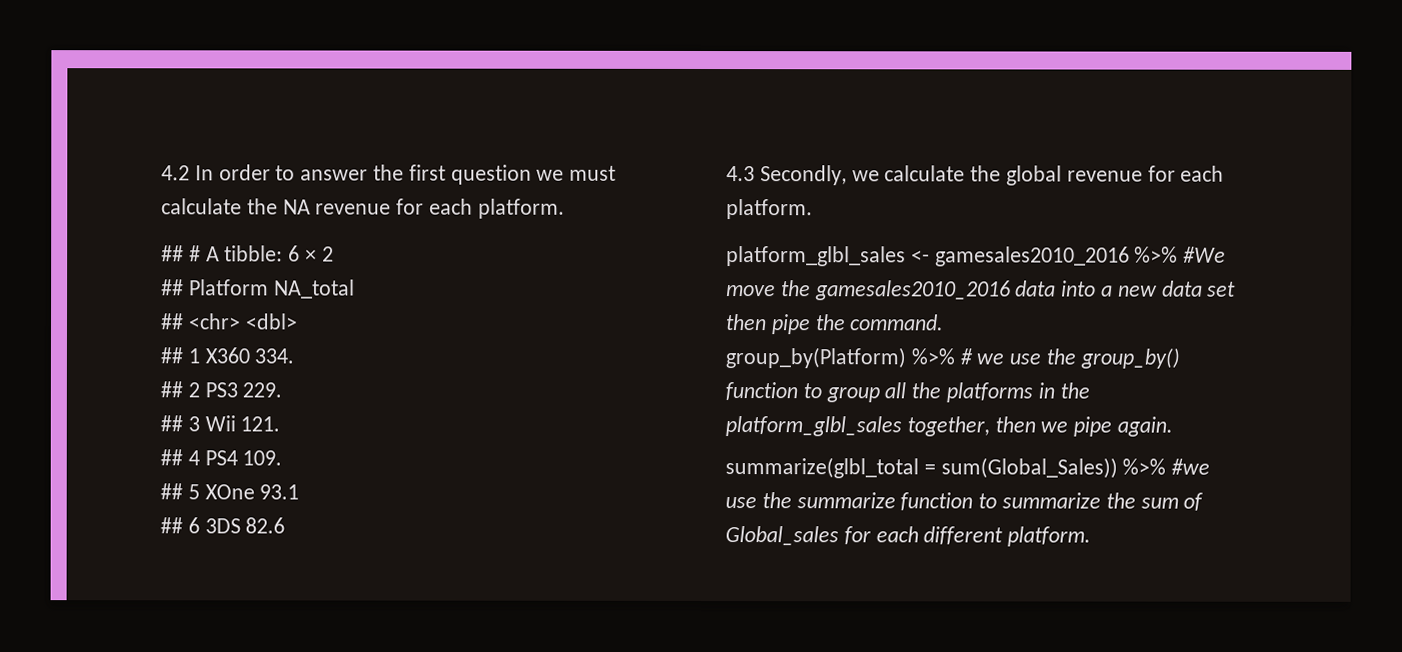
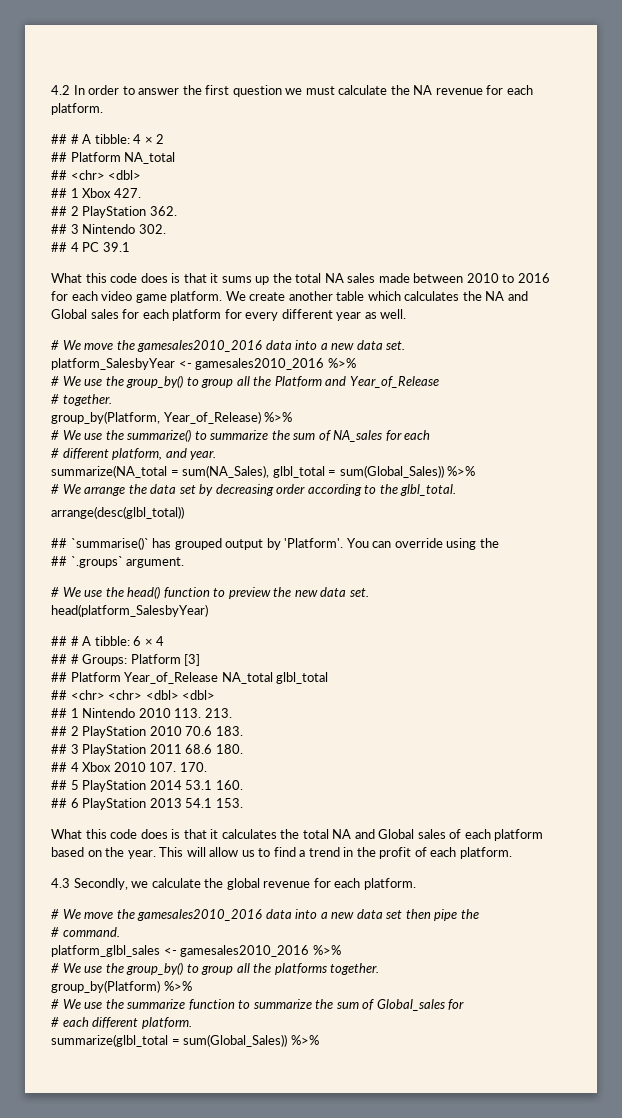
[288,245,301,262] 6 -> [133,134,142,144] 4
[204,347,295,364] [160,381,283,398] [160,415,281,432] [160,449,283,466] [160,483,300,500] [160,517,286,534] X360 334. // ## 2 PS3 229. // ## 3 Wii 121. // ## 4 PS4 109. // ## 5 XOne 93.1 // ## 6 3DS 82.6 -> [82,188,141,198] [51,206,177,218] [51,224,166,234] [51,242,130,252] [51,273,550,285] [51,291,528,303] [51,309,407,321] [51,340,406,352] [51,358,356,370] [51,375,439,388] [51,394,112,406] [51,411,293,424] [51,429,431,442] [51,448,217,460] [51,465,476,478] [51,484,457,496] [51,506,184,519] [51,537,499,550] [51,556,185,568] [51,586,369,599] [51,604,208,617] [51,636,165,646] [51,654,201,666] [51,672,329,684] [51,690,216,700] [51,708,232,718] [51,726,243,738] [51,744,243,756] [51,762,207,772] [51,780,243,792] [51,798,243,810] [51,829,544,841] [51,847,512,859] Xbox 427. // ## 2 PlayStation 362. // ## 3 Nintendo 302. // ## 4 PC 39.1 // What this code does is that it sums up the total NA sales made between 2010 to 2016 for each video game platform. We create another table which calculates the NA and Global sales for each platform for every different year as well. // # We move the gamesales2010_2016 data into a new data set. // platform_SalesbyYear <- gamesales2010_2016 %>% // # We use the group_by() to group all the Platform and Year_of_Release // # together. // group_by(Platform, Year_of_Release) %>% // # We use the summarize() to summarize the sum of NA_sales for each // # different platform, and year. // summarize(NA_total = sum(NA_Sales), glbl_total = sum(Global_Sales)) %>% // # We arrange the data set by decreasing order according to the glbl_total. // arrange(desc(glbl_total)) // ## `summarise()` has grouped output by 'Platform'. You can override using the // ## `.groups` argument. // # We use the head() function to preview the new data set. // head(platform_SalesbyYear) // ## # A tibble: 6 × 4 // ## # Groups: Platform [3] // ## Platform Year_of_Release NA_total glbl_total // ## <chr> <chr> <dbl> <dbl> // ## 1 Nintendo 2010 113. 213. // ## 2 PlayStation 2010 70.6 183. // ## 3 PlayStation 2011 68.6 180. // ## 4 Xbox 2010 107. 170. // ## 5 PlayStation 2014 53.1 160. // ## 6 PlayStation 2013 54.1 153. // What this code does is that it calculates the total NA and Global sales of each platform based on the year. This will allow us to find a trend in the profit of each platform.
[726,246,1227,267] platform_glbl_sales <- gamesales2010_2016 %>% #We -> [51,909,81,919] # We
(846, 322) none -> [51,927,59,937] // #
[725,347,1180,369] [725,382,798,401] group_by(Platform) %>% # we use the group_by() function -> [51,945,341,957] [51,962,184,975] platform_glbl_sales <- gamesales2010_2016 %>% // # We use the group_by()
[1037,382,1090,399] [725,416,1174,437] [725,457,1211,479] in the platform_glbl_sales together, then we pipe again. // summarize(glbl_total = sum(Global_Sales)) %>% #we -> [330,963,380,975] [51,980,192,993] [51,999,81,1009] together. // group_by(Platform) %>% // # We
(871, 535) none -> [51,1017,59,1027] // #
(1092, 536) none -> [51,1034,319,1047] // summarize(glbl_total = sum(Global_Sales)) %>%

